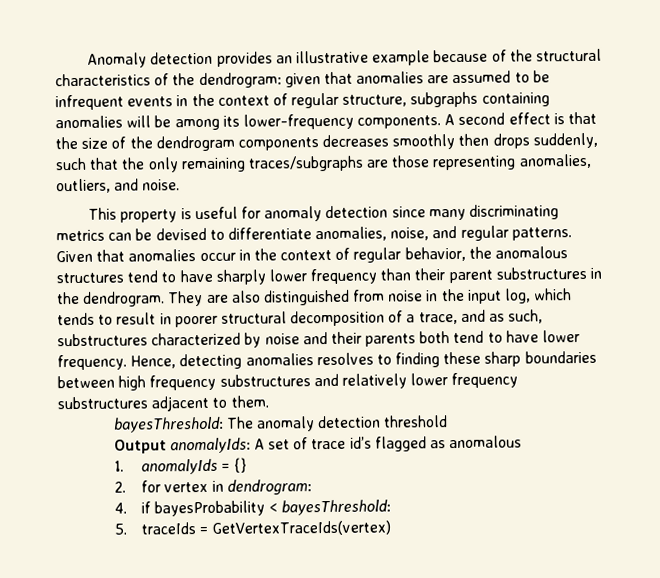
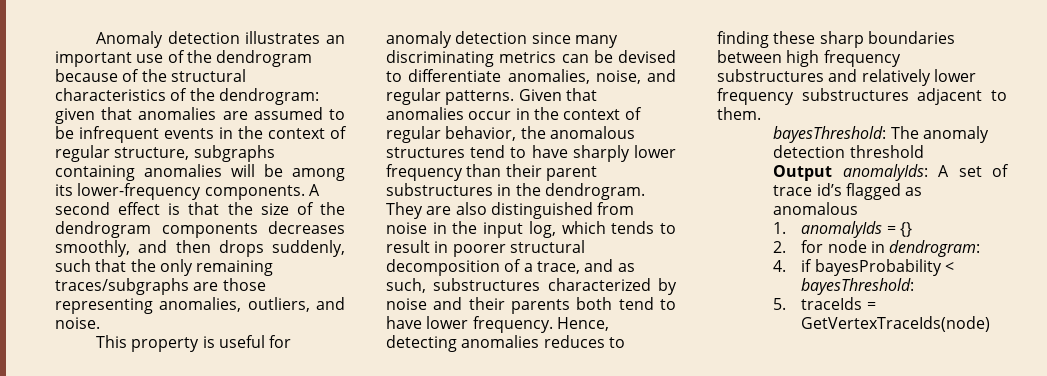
[216,50,431,67] provides an illustrative example -> [245,31,346,44] [55,50,313,67] illustrates an important use of the dendrogram
[392,134,456,150] smoothly -> [55,240,168,257] smoothly, and
[316,352,374,366] resolves -> [543,335,605,348] reduces
[164,481,209,493] vertex -> [827,240,867,253] node
[211,520,391,536] GetVertexTraceIds(vertex) -> [801,316,991,332] GetVertexTraceIds(node)

